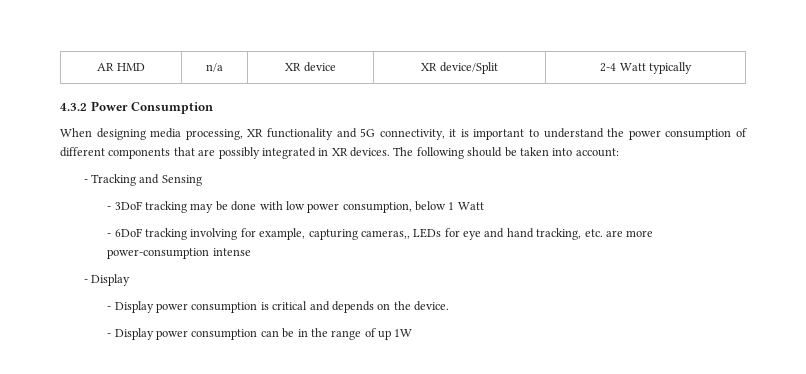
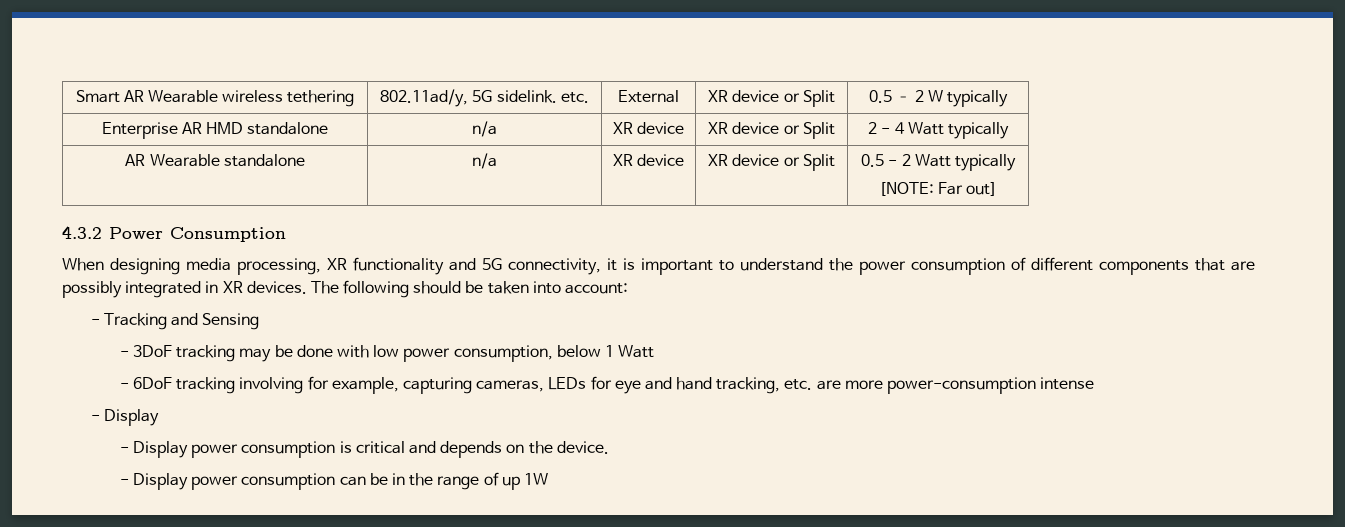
(97, 67) none -> [75,90,355,107] [380,89,589,107] [618,90,679,103] [708,90,835,107] [869,90,1008,107] [101,122,178,139] Smart AR Wearable wireless tethering | 802.11ad/y, 5G sidelink. etc. | External | XR device or Split | 0.5 – 2 W typically // Enterprise
[206,63,223,72] [285,62,336,72] [421,62,498,74] [600,62,692,74] | n/a | XR device | XR device/Split | 2-4 Watt typically -> [247,122,329,135] [472,121,498,137] [612,122,685,134] [708,122,835,139] [868,122,1009,139] [125,154,305,167] [472,153,498,169] [612,154,685,166] [708,154,835,171] [861,154,1016,171] [878,182,998,196] standalone | n/a | XR device | XR device or Split | 2 - 4 Watt typically // AR Wearable standalone | n/a | XR device | XR device or Split | 0.5 - 2 Watt typically // [NOTE: Far out]
[360,230,410,239] cameras,, -> [476,380,545,392] cameras,

